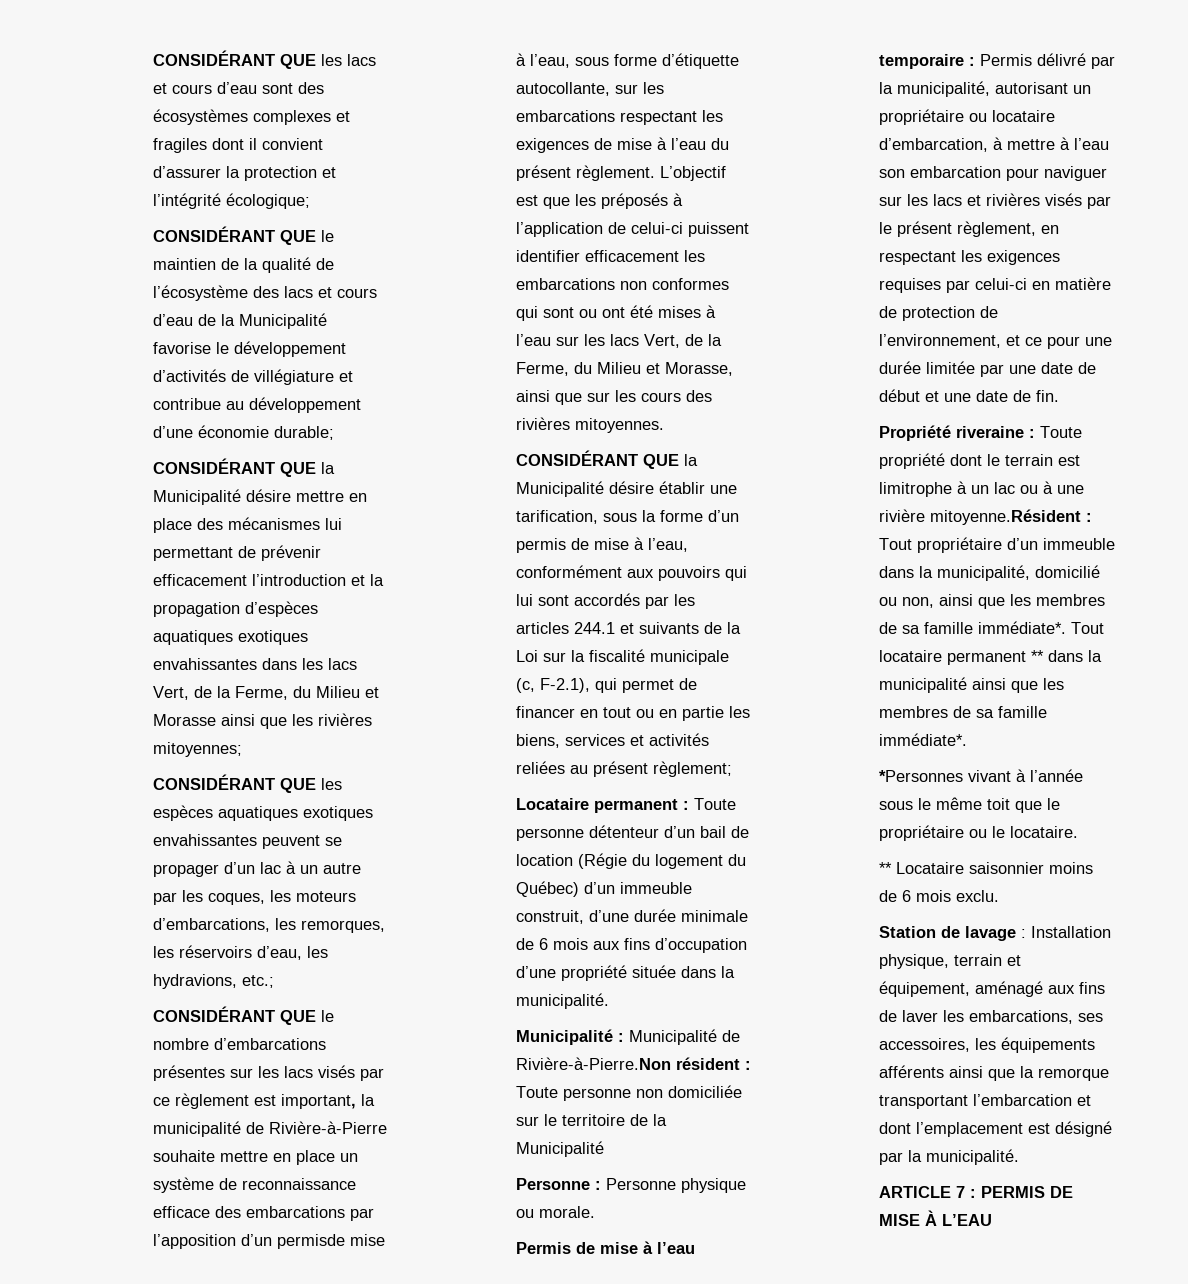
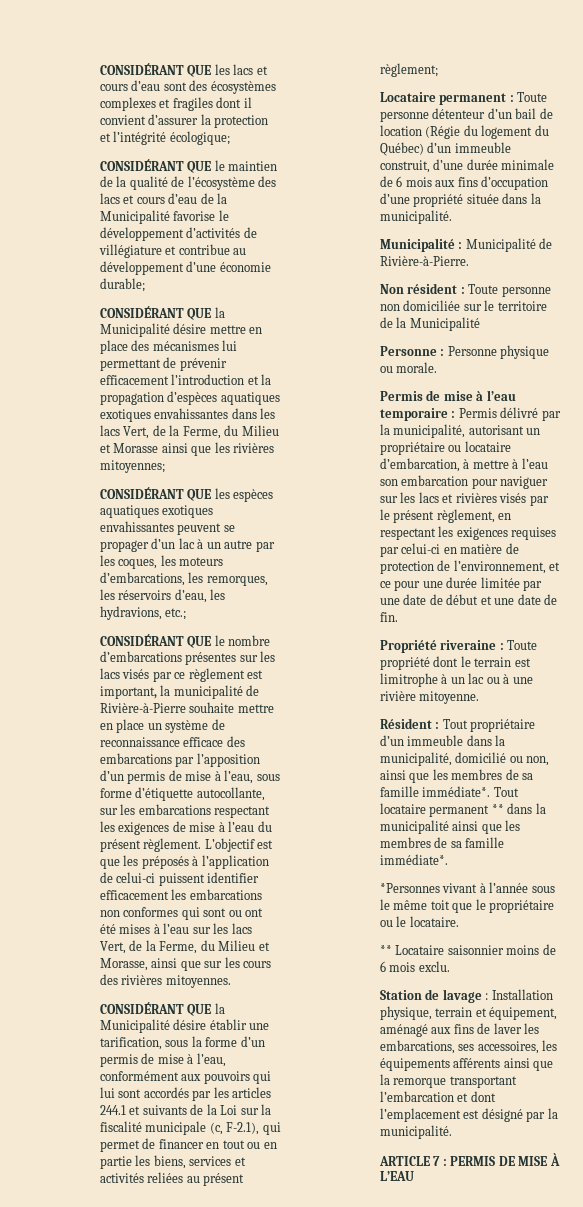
[276,1234,345,1249] permisde -> [127,770,182,784] permis de
[515,1057,671,1070] Rivière-à-Pierre.Non -> [379,256,469,266] [379,284,404,294] Rivière-à-Pierre. // Non
[929,509,1081,525] mitoyenne.Résident -> [419,691,480,704] [379,718,432,729] mitoyenne. // Résident

